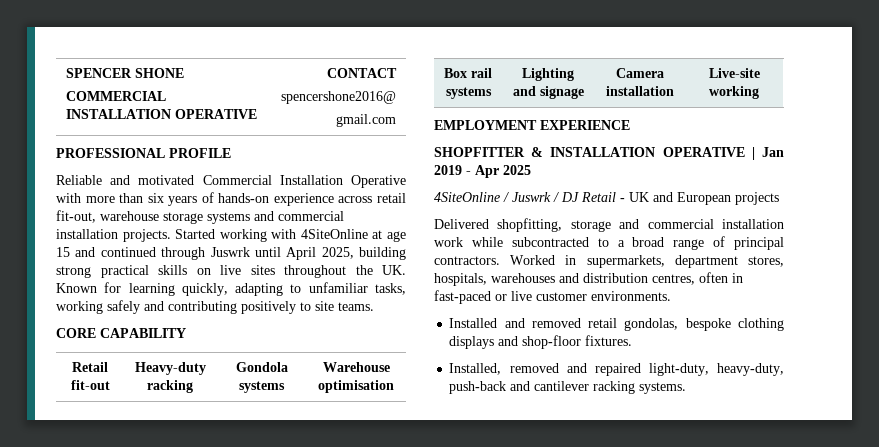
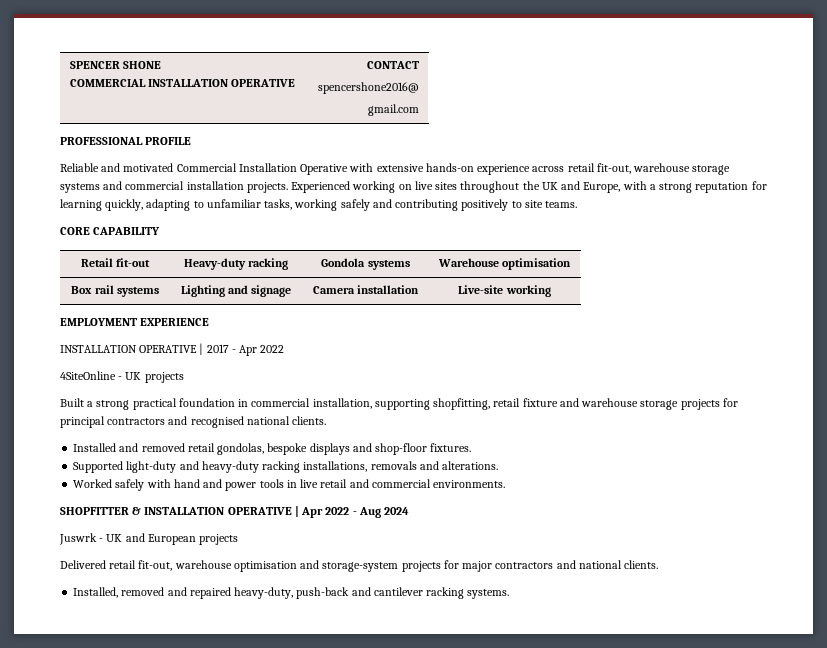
[85,192,214,206] more than six years of -> [376,164,424,172] extensive
[175,229,406,242] [56,247,406,260] [56,265,187,278] Started working with 4SiteOnline at age 15 and continued through Juswrk until April 2025, building strong practical skills -> [291,181,396,193] Experienced working
[382,265,406,275] [56,283,97,293] UK. Known -> [541,181,749,193] UK and Europe, with a strong reputation
(630, 125) none -> [60,343,285,356] [60,371,184,383] [60,398,738,410] [60,416,327,428] [73,443,472,455] [73,461,499,473] [73,479,506,491] // INSTALLATION OPERATIVE | 2017 - Apr 2022 // 4SiteOnline - UK projects // Built a strong practical foundation in commercial installation, supporting shopfitting, retail fixture and warehouse storage projects for principal contractors and recognised national clients. // Installed and removed retail gondolas, bespoke displays and shop-floor fixtures. // Supported light-duty and heavy-duty racking installations, removals and alterations. // Worked safely with hand and power tools in live retail and commercial environments.
[762,147,784,157] [434,165,531,178] [434,192,616,202] Jan 2019 - Apr 2025 // 4SiteOnline / Juswrk / DJ Retail -> [301,507,410,518] [59,533,97,545] Apr 2022 - Aug 2024 // Juswrk
[497,218,784,232] [434,236,784,250] [434,255,784,268] [434,272,743,286] [434,290,671,304] [449,318,784,331] [449,335,633,349] shopfitting, storage and commercial installation work while subcontracted to a broad range of principal contractors. Worked in supermarkets, department stores, hospitals, warehouses and distribution centres, often in fast-paced or live customer environments. // Installed and removed retail gondolas, bespoke clothing displays and shop-floor fixtures. -> [109,560,659,572] retail fit-out, warehouse optimisation and storage-system projects for major contractors and national clients.
[648,363,709,376] light-duty, -> (231, 593) none

